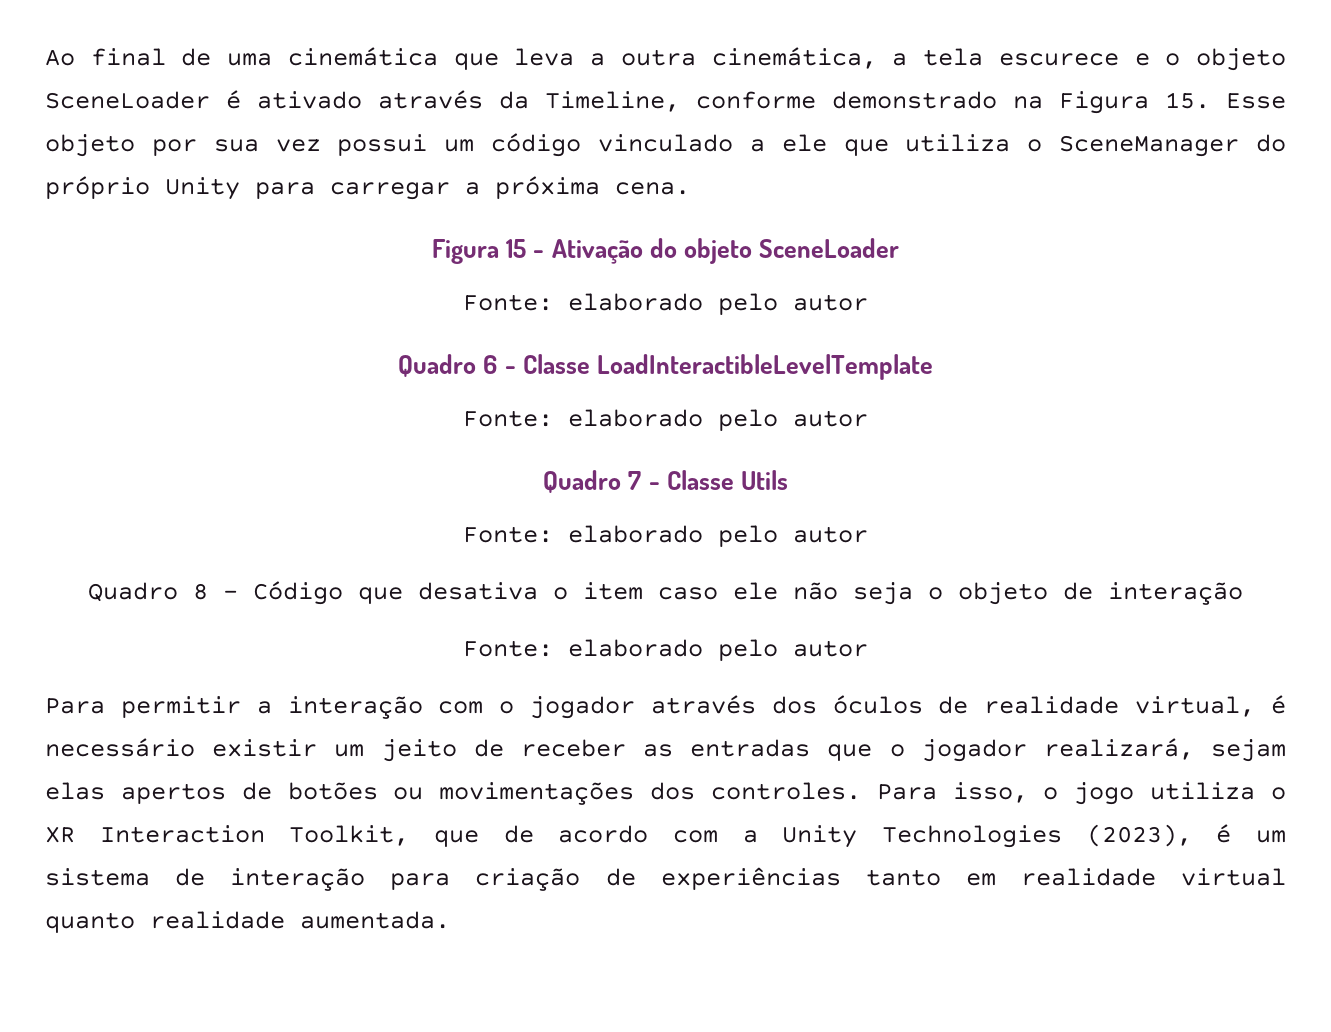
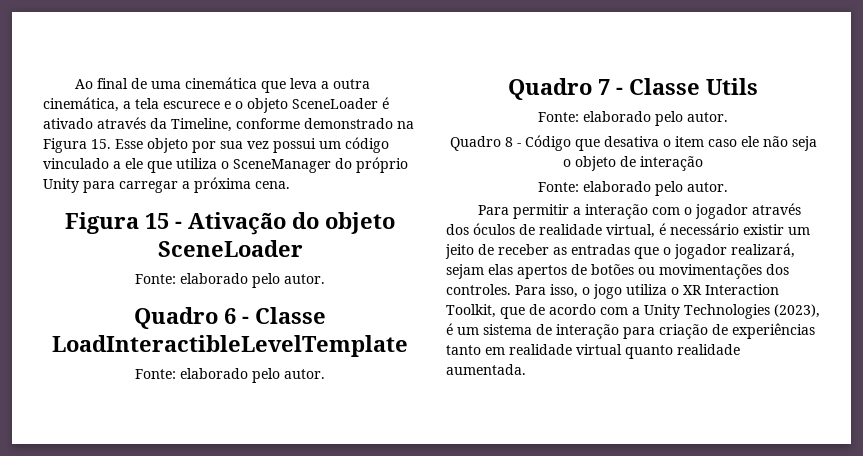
[793,294,868,311] autor -> [284,274,325,284] autor.
[793,410,868,427] autor -> [284,369,325,379] autor.
[793,526,868,543] autor -> [687,112,728,122] autor.
[793,640,868,657] autor -> [687,182,728,192] autor.

